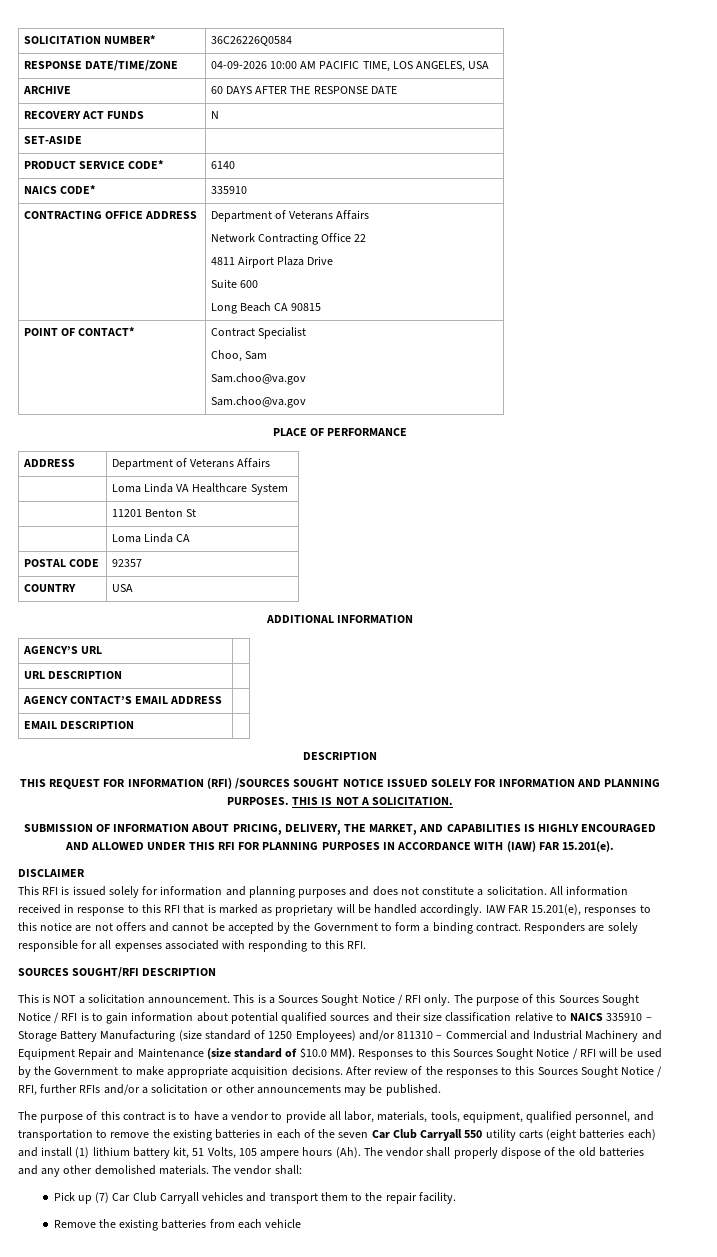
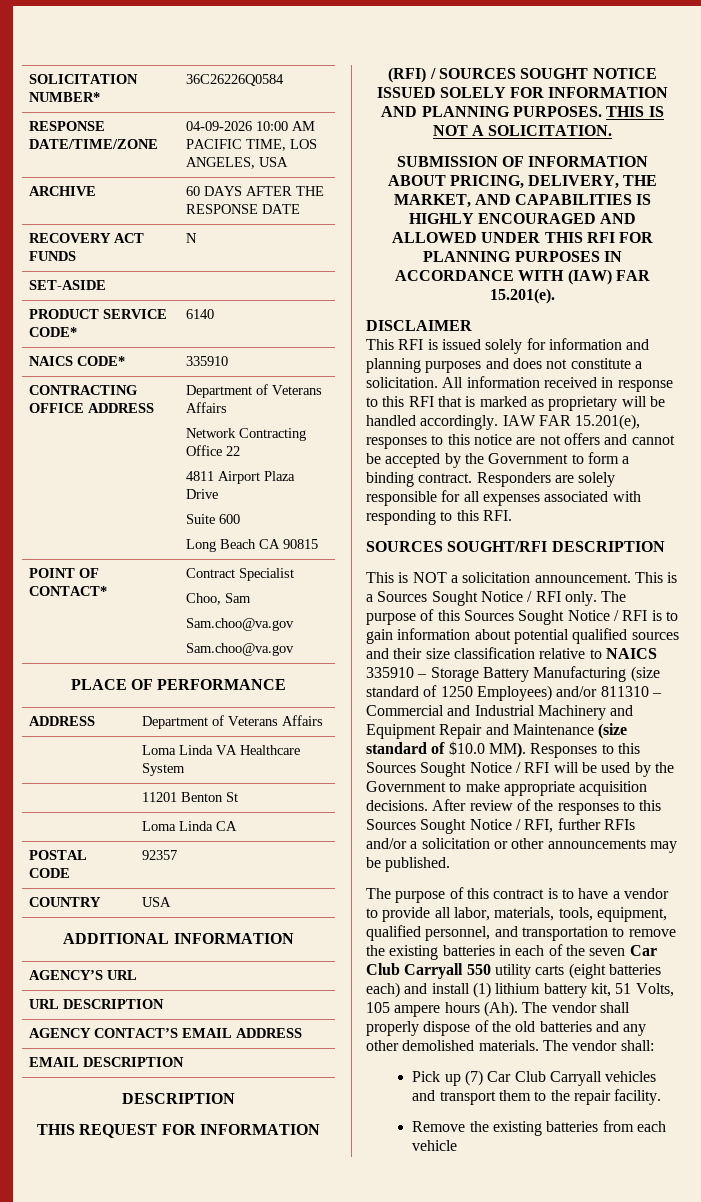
[235,778,291,789] /SOURCES -> [429,68,516,79] / SOURCES

